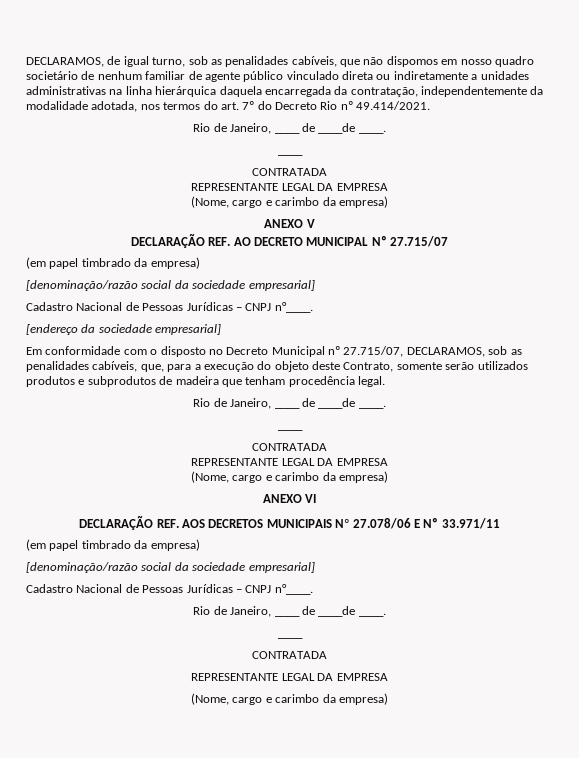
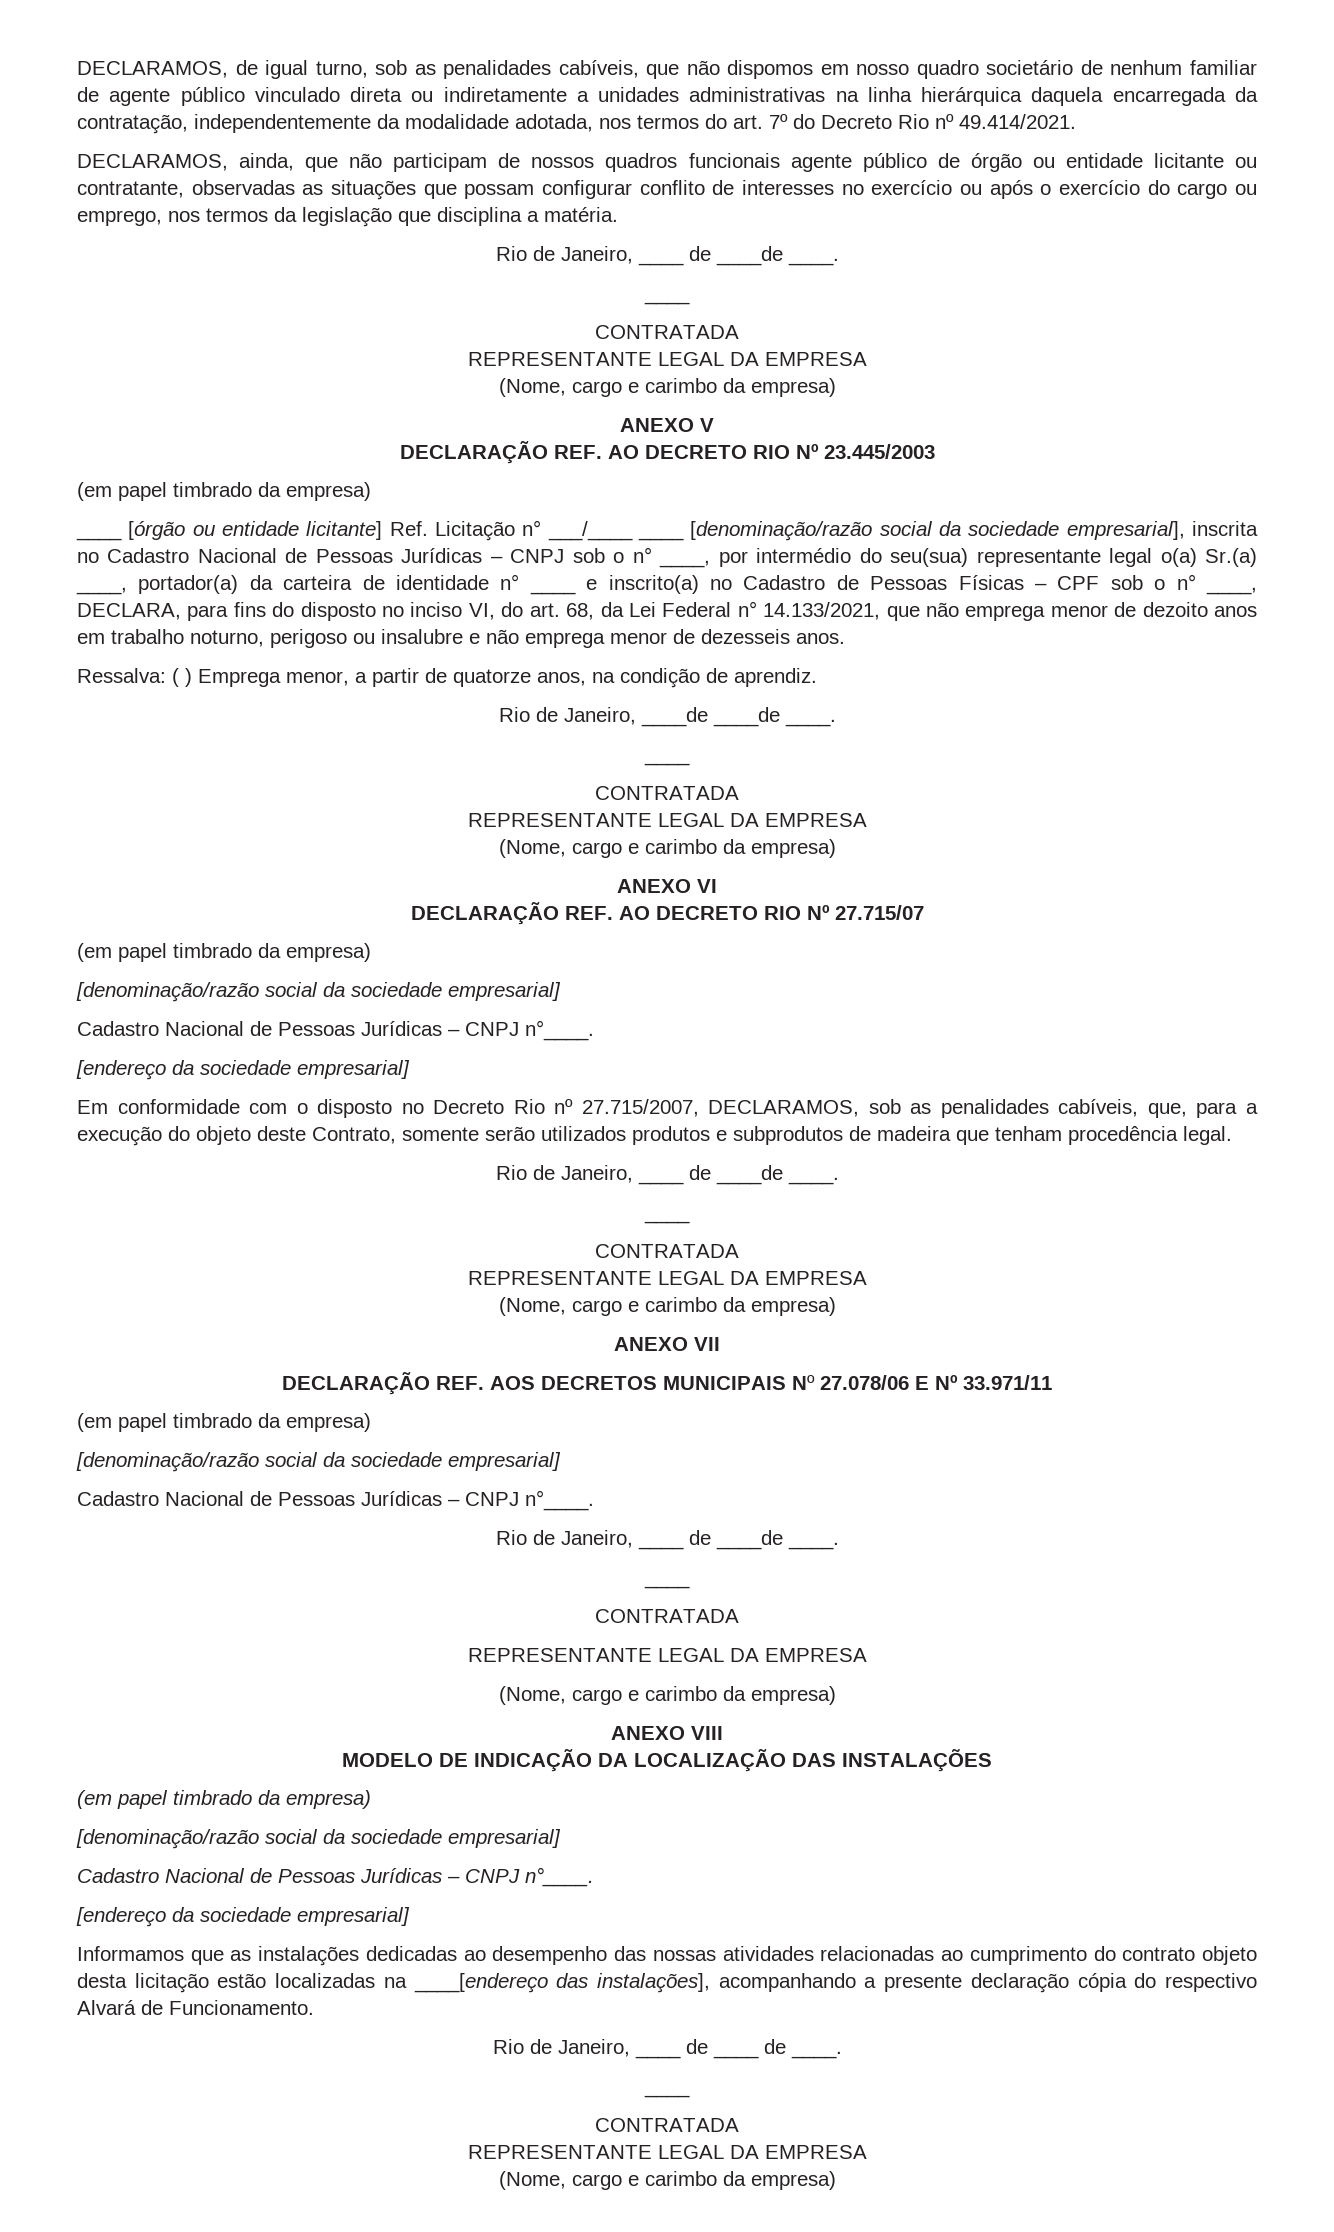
(431, 105) none -> [77,153,1257,172] [77,180,1257,200] [77,207,618,227] // DECLARAMOS, ainda, que não participam de nossos quadros funcionais agente público de órgão ou entidade licitante ou contratante, observadas as situações que possam configurar conflito de interesses no exercício ou após o exercício do cargo ou emprego, nos termos da legislação que disciplina a matéria.
[306,237,369,246] MUNICIPAL -> [752,444,935,459] [77,482,371,501] [76,520,1259,541] [77,547,1257,568] [76,574,520,595] [529,590,576,595] [586,574,1257,595] [77,601,1257,621] [77,629,845,648] [77,668,817,688] [498,707,836,727] [644,761,690,766] [595,786,739,800] [467,813,867,827] [498,839,836,858] [617,879,717,893] [410,902,801,925] RIO Nº 23.445/2003 // (em papel timbrado da empresa) // ____ [órgão ou entidade licitante] Ref. Licitação n° ___/____ ____ [denominação/razão social da sociedade empresarial], inscrita no Cadastro Nacional de Pessoas Jurídicas – CNPJ sob o n° ____, por intermédio do seu(sua) representante legal o(a) Sr.(a) ____, portador(a) da carteira de identidade n° ____ e inscrito(a) no Cadastro de Pessoas Físicas – CPF sob o n° ____, DECLARA, para fins do disposto no inciso VI, do art. 68, da Lei Federal n° 14.133/2021, que não emprega menor de dezoito anos em trabalho noturno, perigoso ou insalubre e não emprega menor de dezesseis anos. // Ressalva: ( ) Emprega menor, a partir de quatorze anos, na condição de aprendiz. // Rio de Janeiro, ____de ____de ____. // ____ // CONTRATADA // REPRESENTANTE LEGAL DA EMPRESA // (Nome, cargo e carimbo da empresa) // ANEXO VI // DECLARAÇÃO REF. AO DECRETO RIO
[271,346,404,357] Municipal nº 27.715/07, -> [513,1099,699,1117] Rio nº 27.715/2007,
[305,494,317,503] VI -> [694,1337,720,1351] VII
(388, 699) none -> [611,1726,723,1740] [342,1749,992,1772] [77,1790,371,1809] [76,1829,561,1849] [77,1867,594,1887] [76,1907,410,1927] [77,1946,1258,1966] [77,1973,1257,1993] [77,2000,314,2015] [492,2039,681,2059] [685,2039,708,2054] [712,2054,759,2059] [763,2039,842,2059] [644,2093,690,2098] [595,2118,739,2132] [467,2145,867,2159] [498,2171,836,2190] // ANEXO VIII // MODELO DE INDICAÇÃO DA LOCALIZAÇÃO DAS INSTALAÇÕES // (em papel timbrado da empresa) // [denominação/razão social da sociedade empresarial] // Cadastro Nacional de Pessoas Jurídicas – CNPJ n°____. // [endereço da sociedade empresarial] // Informamos que as instalações dedicadas ao desempenho das nossas atividades relacionadas ao cumprimento do contrato objeto desta licitação estão localizadas na ____[endereço das instalações], acompanhando a presente declaração cópia do respectivo Alvará de Funcionamento. // Rio de Janeiro, ____ de ____ de ____. // ____ // CONTRATADA // REPRESENTANTE LEGAL DA EMPRESA // (Nome, cargo e carimbo da empresa)

